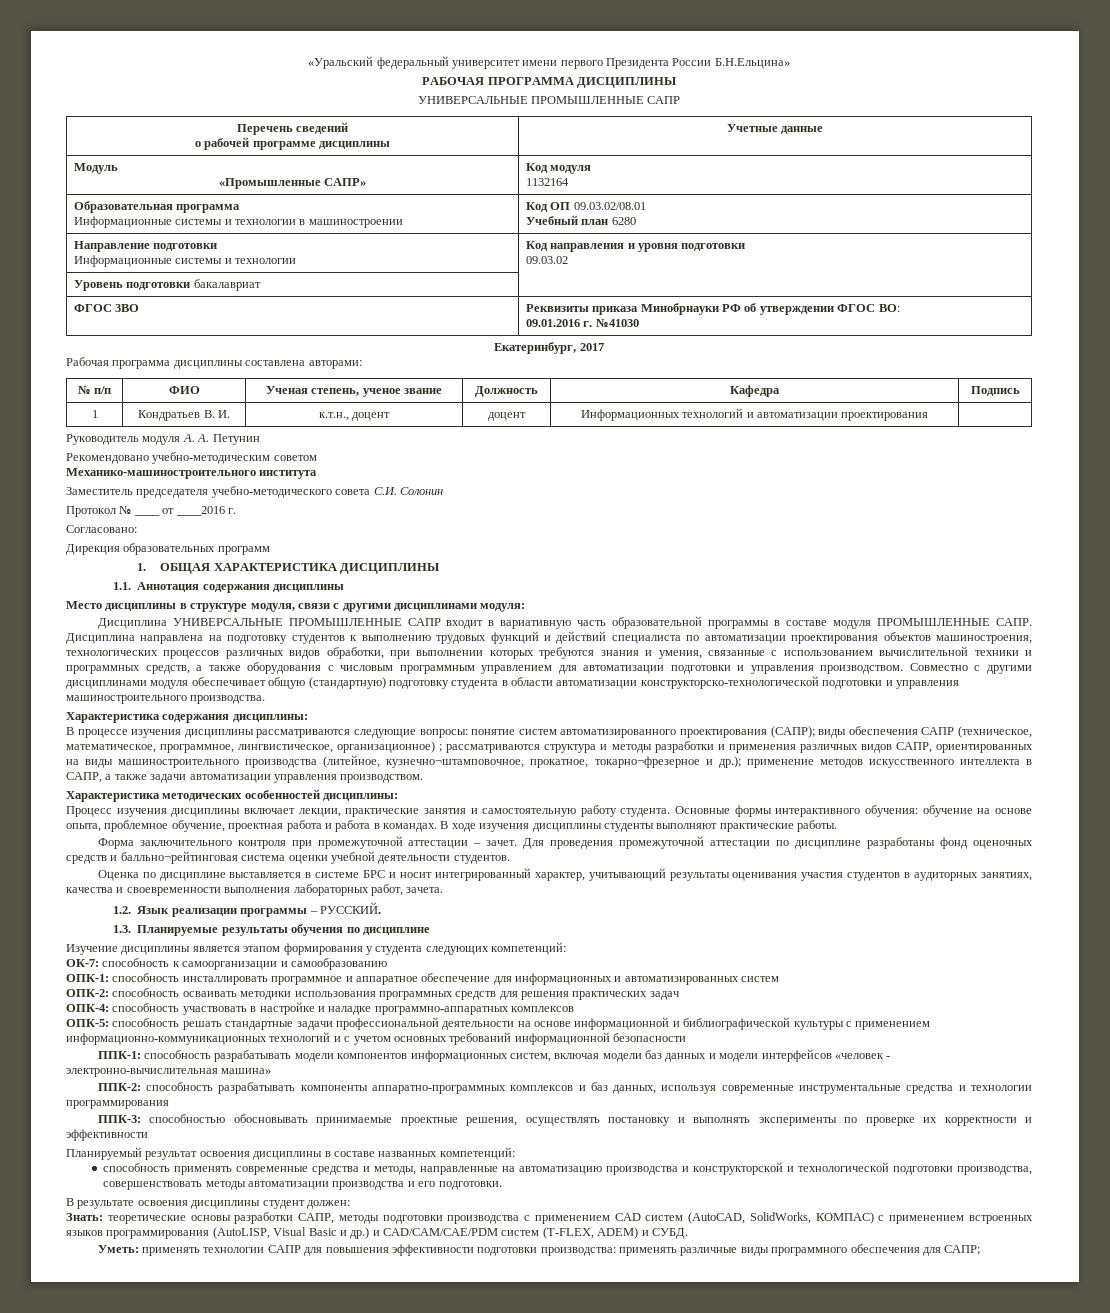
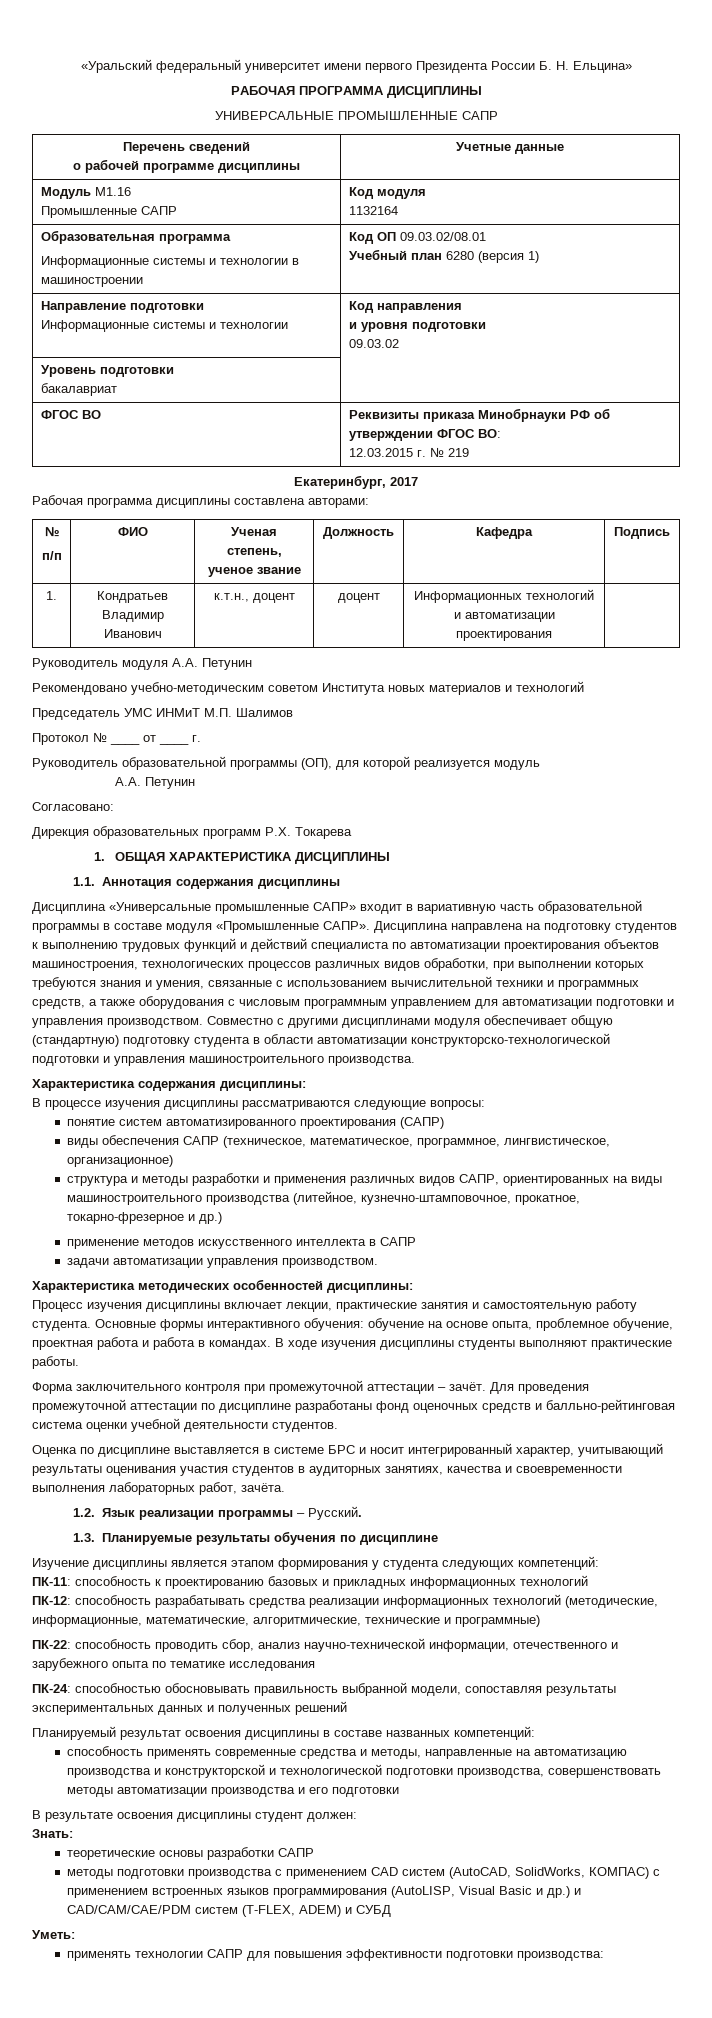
[714,58,790,69] Б.Н.Ельцина» -> [538,61,632,73] Б. Н. Ельцина»
[218,178,367,189] // «Промышленные САПР» -> [94,187,131,196] [40,206,177,218] М1.16 // Промышленные САПР
(636, 221) none -> [477,251,539,263] (версия 1)
(625, 247) none -> (462, 308) //
(191, 286) none -> (174, 372) //
[115,304,140,312] 3ВО -> [81,410,101,419] ВО
[525,318,639,327] 09.01.2016 г. №41030 -> [348,447,469,457] 12.03.2015 г. № 219
(91, 389) none -> (59, 532) //
[91,410,98,418] 1 -> [46,591,57,600] 1.
[203,410,230,418] В. И. -> [101,610,164,622] [103,629,162,638] Владимир Иванович
[182,434,210,442] А. А. -> [172,658,198,667] А.А.
[66,468,318,479] [66,486,443,498] // Механико-машиностроительного института // Заместитель председателя учебно-методического совета С.И. Солонин -> [322,681,584,695] [32,708,293,720] Института новых материалов и технологий // Председатель УМС ИНМиТ М.П. Шалимов
[175,506,236,516] ____2016 г. -> [159,742,189,745] [192,735,201,742] [32,756,540,770] [114,777,195,789] ____ г. // Руководитель образовательной программы (ОП), для которой реализуется модуль // А.А. Петунин
(270, 550) none -> [265,827,352,839] Р.Х. Токарева
[66,601,526,612] [97,618,441,629] Место дисциплины в структуре модуля, связи с другими дисциплинами модуля: // Дисциплина УНИВЕРСАЛЬНЫЕ ПРОМЫШЛЕННЫЕ САПР -> [32,902,356,914] Дисциплина «Универсальные промышленные САПР»
[877,618,1032,626] ПРОМЫШЛЕННЫЕ САПР. -> [216,921,370,933] «Промышленные САПР».
(468, 733) none -> (485, 1105) //
[770,726,815,738] (САПР); -> [400,1117,445,1129] (САПР) //
[439,744,541,753] ; рассматриваются -> (174, 1161) //
[386,756,741,768] кузнечно¬штамповочное, прокатное, токарно¬фрезерное и др.); -> [361,1195,581,1205] [67,1212,223,1224] кузнечно-штамповочное, прокатное, токарно-фрезерное и др.) //
[66,772,147,783] САПР, а также -> [380,1237,417,1246] САПР //
[486,840,518,846] зачет. -> [449,1382,486,1391] зачёт.
[120,851,238,864] балльно¬рейтинговая -> [546,1399,675,1413] балльно-рейтинговая
[406,887,444,893] зачета. -> [241,1483,285,1492] зачёта.
[319,902,381,914] РУССКИЙ. -> [307,1506,362,1520] Русский.
[66,959,99,967] ОК-7: -> [32,1577,71,1586] ПК-11:
[182,958,387,970] [66,973,780,985] [66,988,679,1000] [66,1002,574,1015] [66,1017,931,1030] [66,1032,686,1045] [97,1049,891,1062] [66,1068,272,1077] [97,1082,1032,1094] [66,1100,169,1109] [97,1114,1032,1126] [66,1129,148,1141] самоорганизации и самообразованию // ОПК-1: способность инсталлировать программное и аппаратное обеспечение для информационных и автоматизированных систем // ОПК-2: способность осваивать методики использования программных средств для решения практических задач // ОПК-4: способность участвовать в настройке и наладке программно-аппаратных комплексов // ОПК-5: способность решать стандартные задачи профессиональной деятельности на основе информационной и библиографической культуры с применением информационно-коммуникационных технологий и с учетом основных требований информационной безопасности // ППК-1: способность разрабатывать модели компонентов информационных систем, включая модели баз данных и модели интерфейсов «человек - электронно-вычислительная машина» // ППК-2: способность разрабатывать компоненты аппаратно-программных комплексов и баз данных, используя современные инструментальные средства и технологии программирования // ППК-3: способностью обосновывать принимаемые проектные решения, осуществлять постановку и выполнять эксперименты по проверке их корректности и эффективности -> [165,1575,588,1589] [32,1594,658,1608] [32,1615,540,1627] [32,1638,618,1652] [32,1658,315,1671] [32,1682,616,1696] [32,1701,347,1715] проектированию базовых и прикладных информационных технологий // ПК-12: способность разрабатывать средства реализации информационных технологий (методические, информационные, математические, алгоритмические, технические и программные) // ПК-22: способность проводить сбор, анализ научно-технической информации, отечественного и зарубежного опыта по тематике исследования // ПК-24: способностью обосновывать правильность выбранной модели, сопоставляя результаты экспериментальных данных и полученных решений
[438,1181,502,1190] подготовки. -> [332,1787,400,1797] подготовки
(103, 1217) none -> (73, 1833) //
[298,1213,335,1224] САПР, -> [278,1848,315,1857] САПР //
[651,1228,688,1239] СУБД. -> [356,1905,392,1917] СУБД
(139, 1249) none -> (75, 1934) //
[619,1244,981,1256] применять различные виды программного обеспечения для САПР; -> (605, 1956) none

